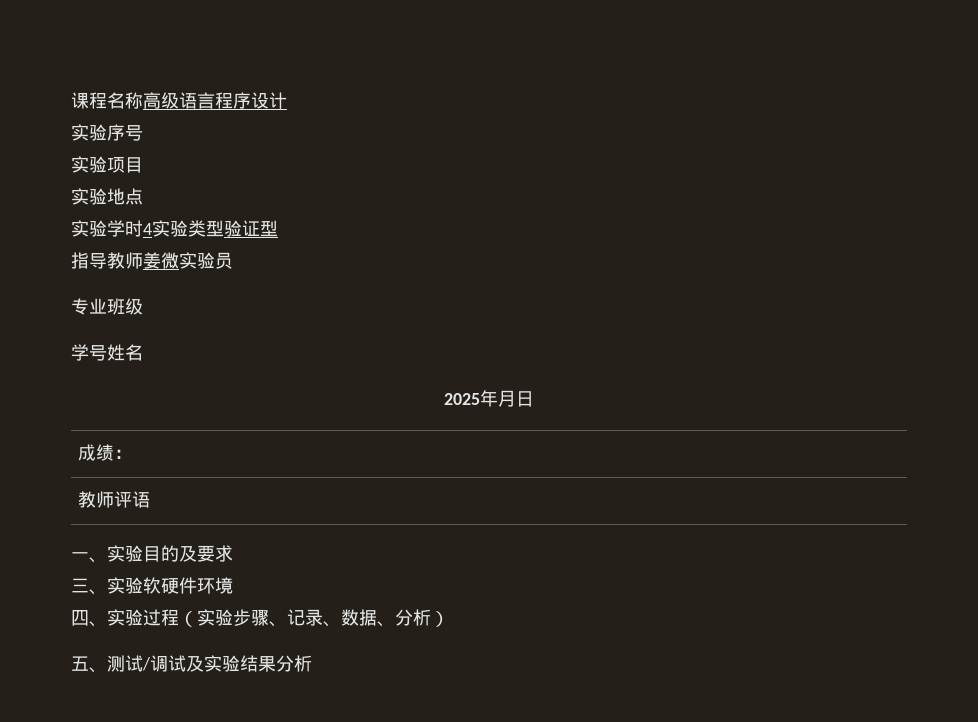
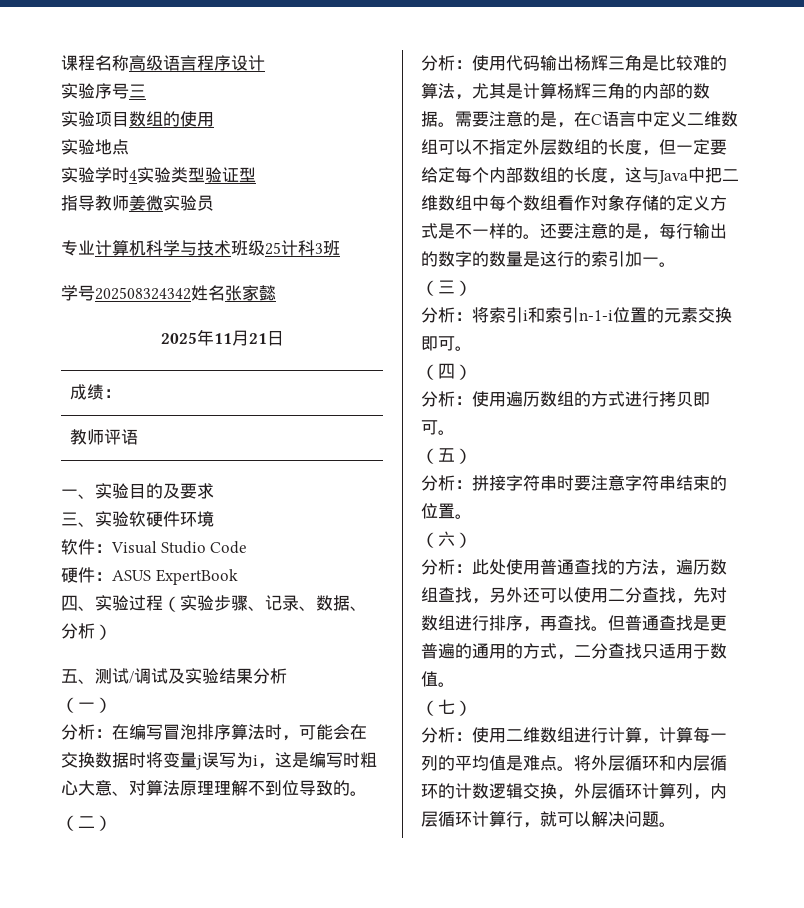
(143, 133) none -> [129,84,146,98] 三
(143, 165) none -> [129,111,214,127] 数组的使用
[107,298,143,315] 班级 -> [95,240,340,256] 计算机科学与技术班级25计科3班
(107, 353) none -> [95,287,191,300] 202508324342
(143, 352) none -> [225,285,276,301] 张家懿
[498,390,516,407] 月 -> [213,330,267,346] 11月21
(233, 585) none -> [61,539,248,555] [61,567,238,585] // 软件：Visual Studio Code // 硬件：ASUS ExpertBook
(312, 663) none -> [61,697,112,713] [61,724,367,741] [61,752,377,770] [61,780,367,796] [61,815,112,831] [421,54,727,71] [421,82,710,100] [421,111,738,128] [421,139,727,156] [421,167,739,184] [421,194,727,211] [421,223,727,240] [421,251,676,267] [421,280,472,296] [421,307,732,323] [421,336,472,351] [421,363,472,380] [421,391,710,407] [421,420,455,435] [421,448,472,464] [421,475,727,491] [421,503,472,519] [421,531,472,548] [421,559,727,576] [421,587,727,604] [421,615,727,632] [421,643,727,660] [421,671,455,687] [421,699,472,716] [421,727,727,744] [421,755,727,771] [421,783,727,800] [421,811,676,828] // （一） // 分析：在编写冒泡排序算法时，可能会在交换数据时将变量j误写为i，这是编写时粗心大意、对算法原理理解不到位导致的。 // （二） // 分析：使用代码输出杨辉三角是比较难的算法，尤其是计算杨辉三角的内部的数据。需要注意的是，在C语言中定义二维数组可以不指定外层数组的长度，但一定要给定每个内部数组的长度，这与Java中把二维数组中每个数组看作对象存储的定义方式是不一样的。还要注意的是，每行输出的数字的数量是这行的索引加一。 // （三） // 分析：将索引i和索引n-1-i位置的元素交换即可。 // （四） // 分析：使用遍历数组的方式进行拷贝即可。 // （五） // 分析：拼接字符串时要注意字符串结束的位置。 // （六） // 分析：此处使用普通查找的方法，遍历数组查找，另外还可以使用二分查找，先对数组进行排序，再查找。但普通查找是更普遍的通用的方式，二分查找只适用于数值。 // （七） // 分析：使用二维数组进行计算，计算每一列的平均值是难点。将外层循环和内层循环的计数逻辑交换，外层循环计算列，内层循环计算行，就可以解决问题。

